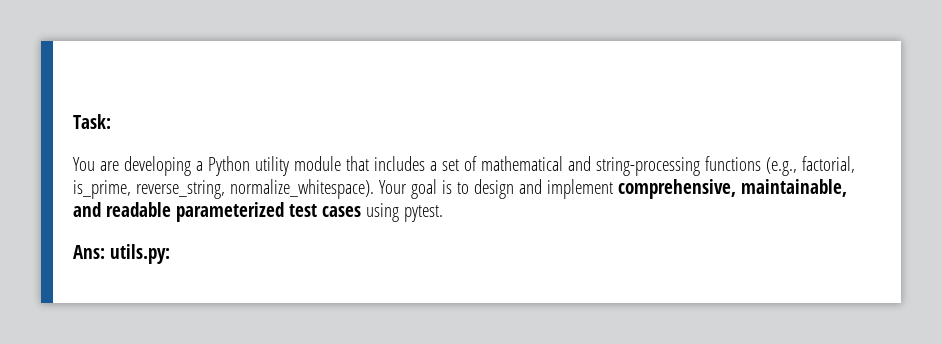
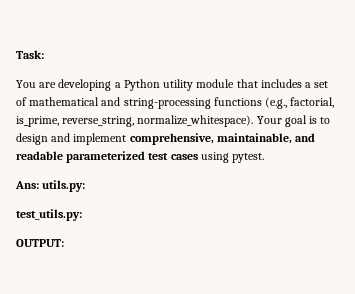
(170, 254) none -> [16,209,82,221] [16,239,64,247] // test_utils.py: // OUTPUT:

